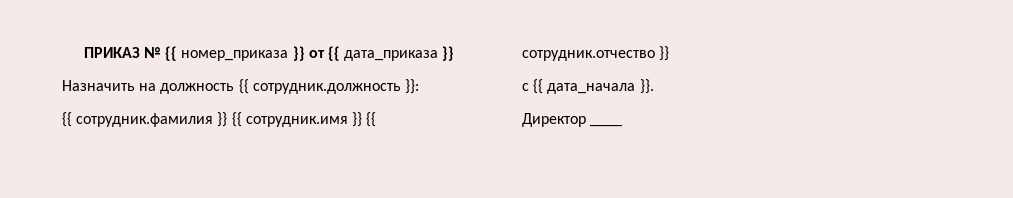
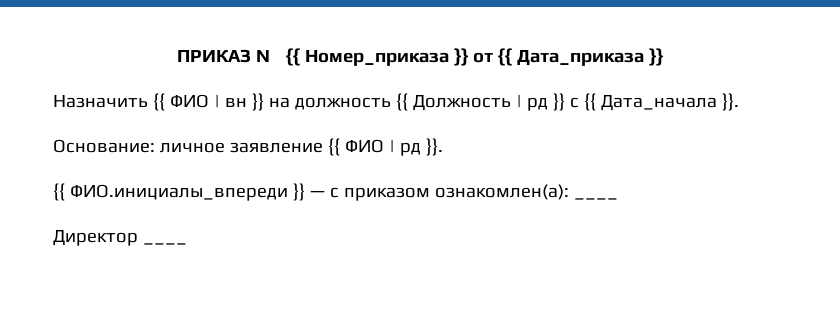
[181,50,289,61] номер_приказа -> [305,50,450,66] Номер_приказа
[344,50,439,61] дата_приказа -> [516,50,644,66] Дата_приказа
[139,79,419,94] [62,112,377,127] [522,46,670,61] [522,79,654,94] на должность {{ сотрудник.должность }}: // {{ сотрудник.фамилия }} {{ сотрудник.имя }} {{ сотрудник.отчество }} // с {{ дата_начала }}. -> [152,93,739,111] [53,138,443,156] [53,183,618,201] {{ ФИО | вн }} на должность {{ Должность | рд }} с {{ Дата_начала }}. // Основание: личное заявление {{ ФИО | рд }}. // {{ ФИО.инициалы_впереди }} — с приказом ознакомлен(а): ____

